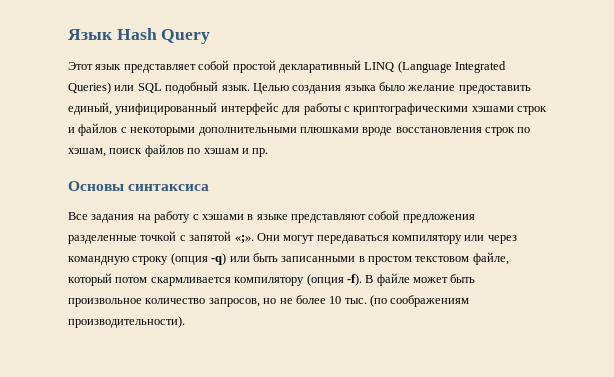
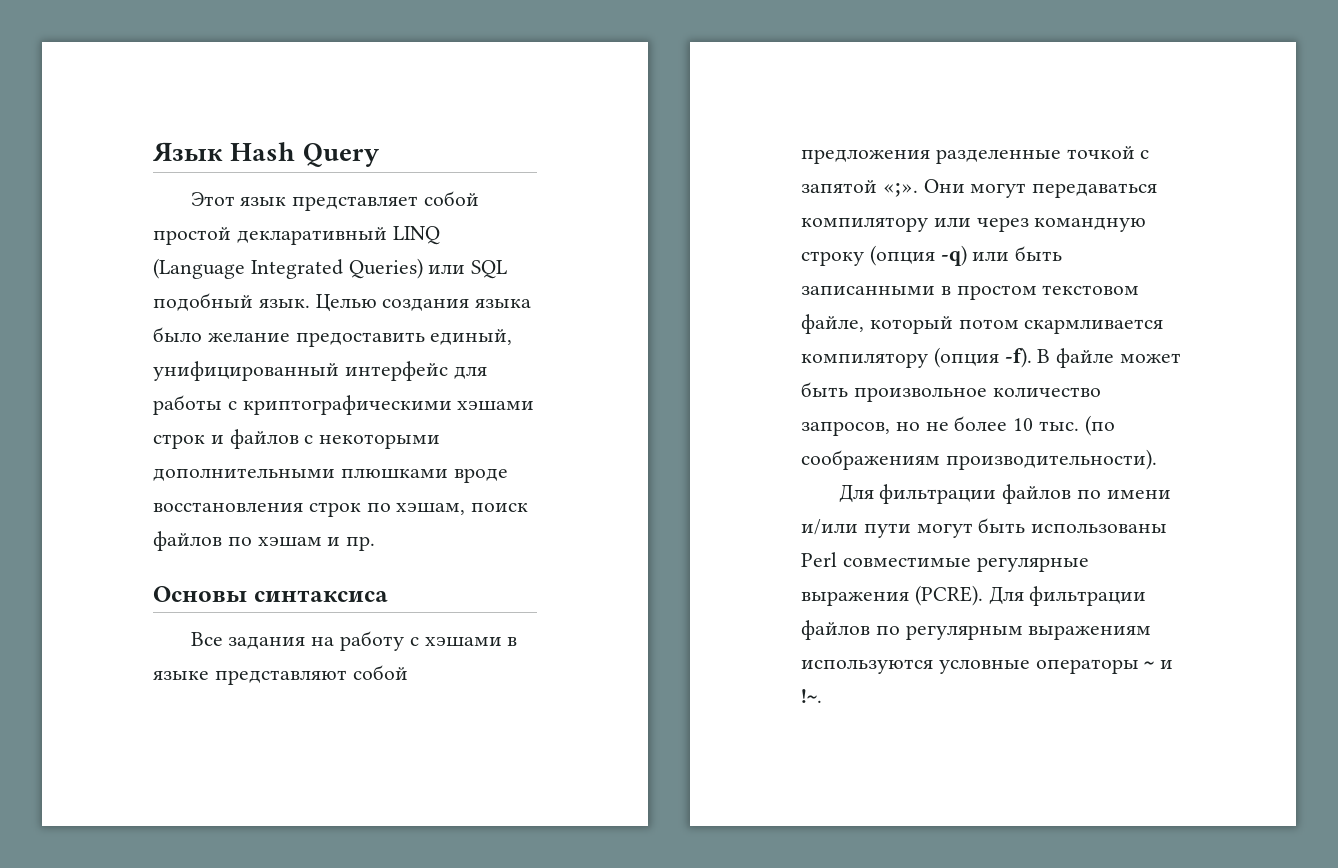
(185, 322) none -> [838,484,1171,504] [801,518,1168,538] [801,552,1089,572] [801,585,1147,606] [801,620,1152,640] [801,659,1174,674] [801,689,822,703] // Для фильтрации файлов по имени и/или пути могут быть использованы Perl совместимые регулярные выражения (PCRE). Для фильтрации файлов по регулярным выражениям используются условные операторы ~ и !~.

